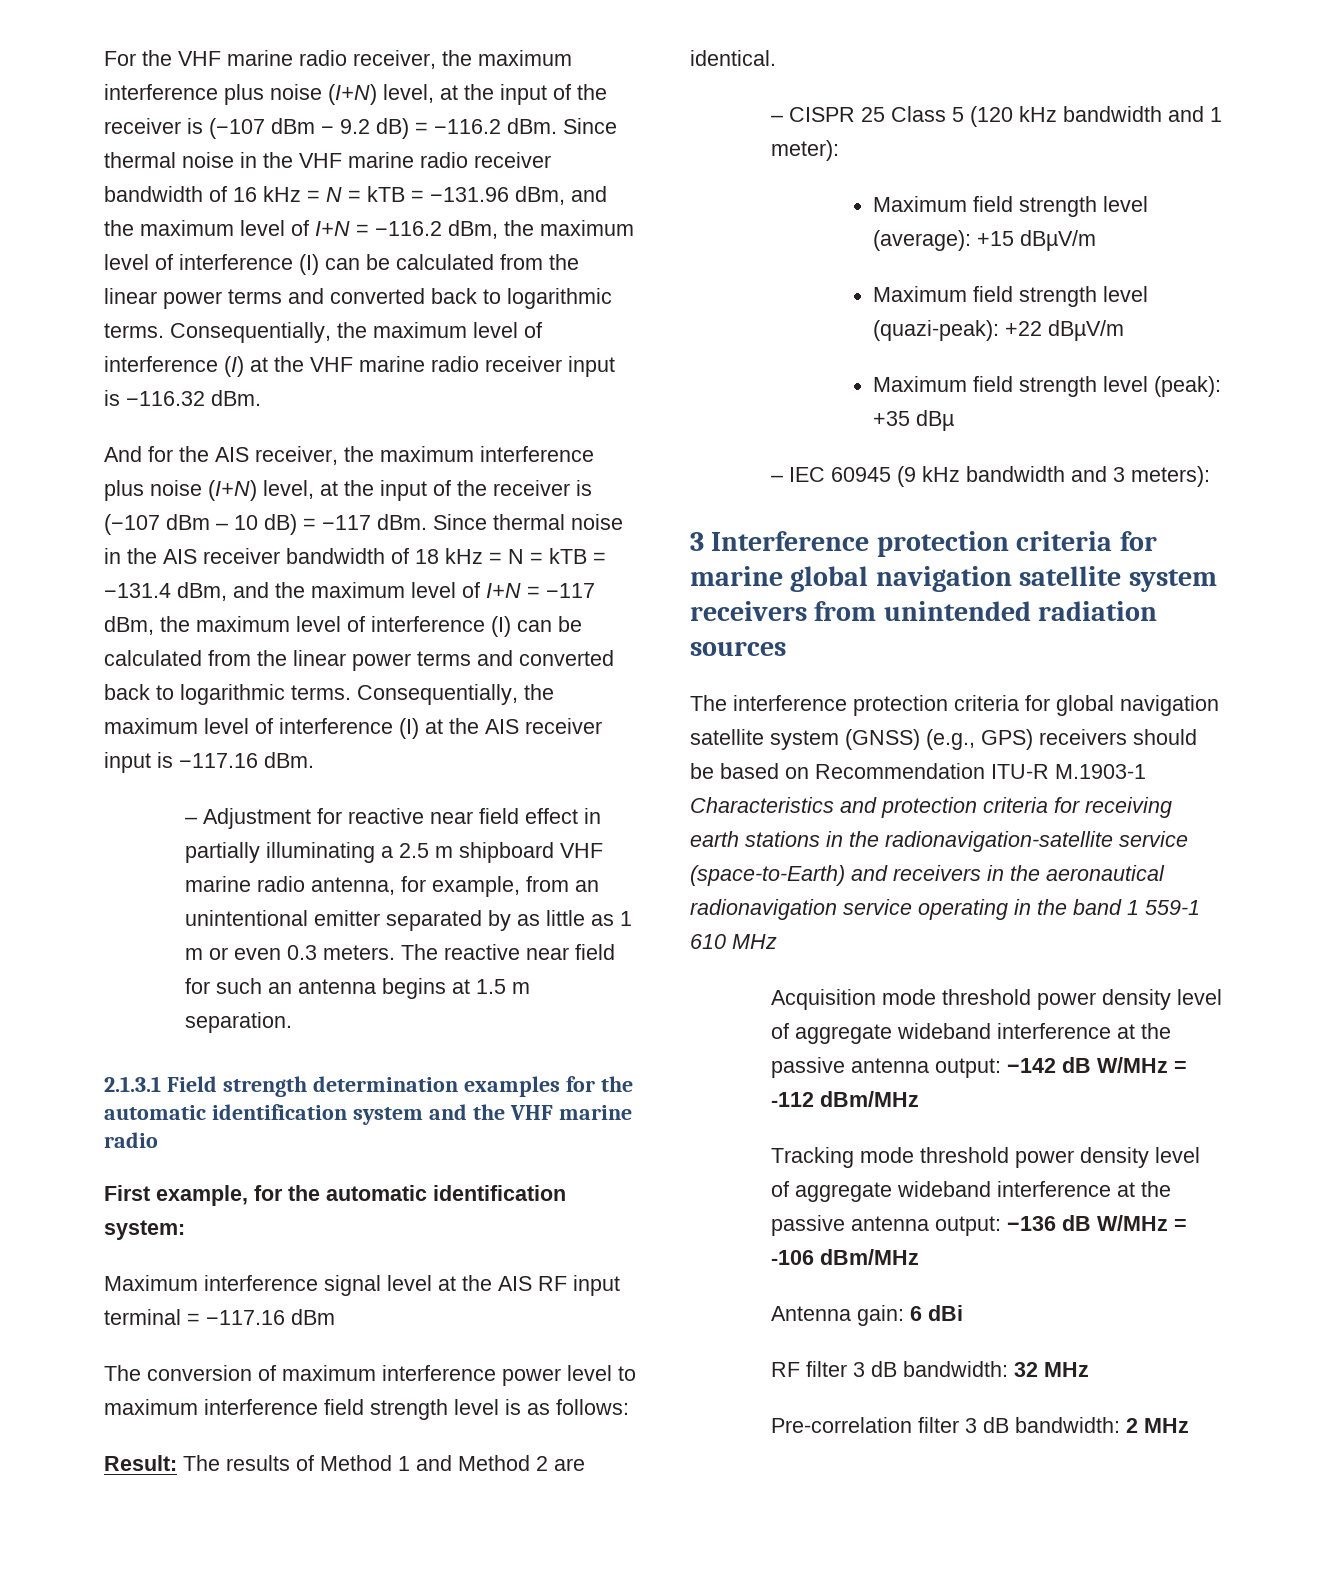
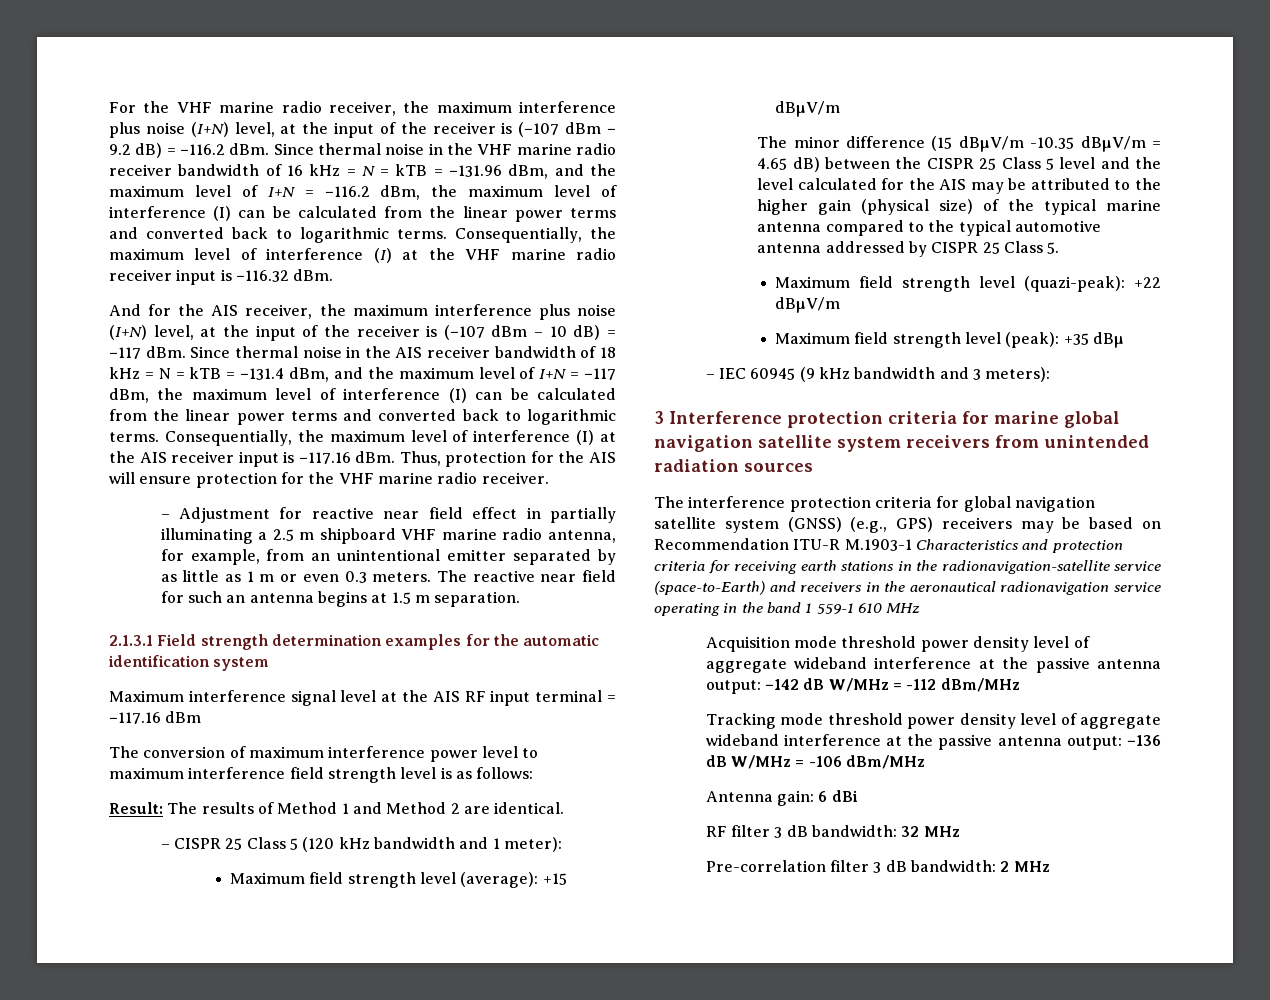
(314, 760) none -> [399,451,617,467] [109,472,549,488] Thus, protection for the AIS will ensure protection for the VHF marine radio receiver.
[428,1104,632,1120] [104,1132,158,1148] [104,1185,566,1206] [104,1220,185,1240] and the VHF marine radio // First example, for the automatic identification system: -> (270, 664) none
(1097, 240) none -> [757,136,1161,152] [757,157,1162,172] [757,178,1161,194] [757,199,1161,215] [757,220,1101,236] [757,241,1060,257] // The minor difference (15 dBµV/m -10.35 dBµV/m = 4.65 dB) between the CISPR 25 Class 5 level and the level calculated for the AIS may be attributed to the higher gain (physical size) of the typical marine antenna compared to the typical automotive antenna addressed by CISPR 25 Class 5.
[1133,729,1197,745] should -> [1020,521,1054,533] may

